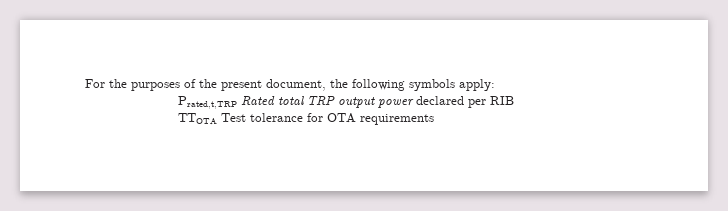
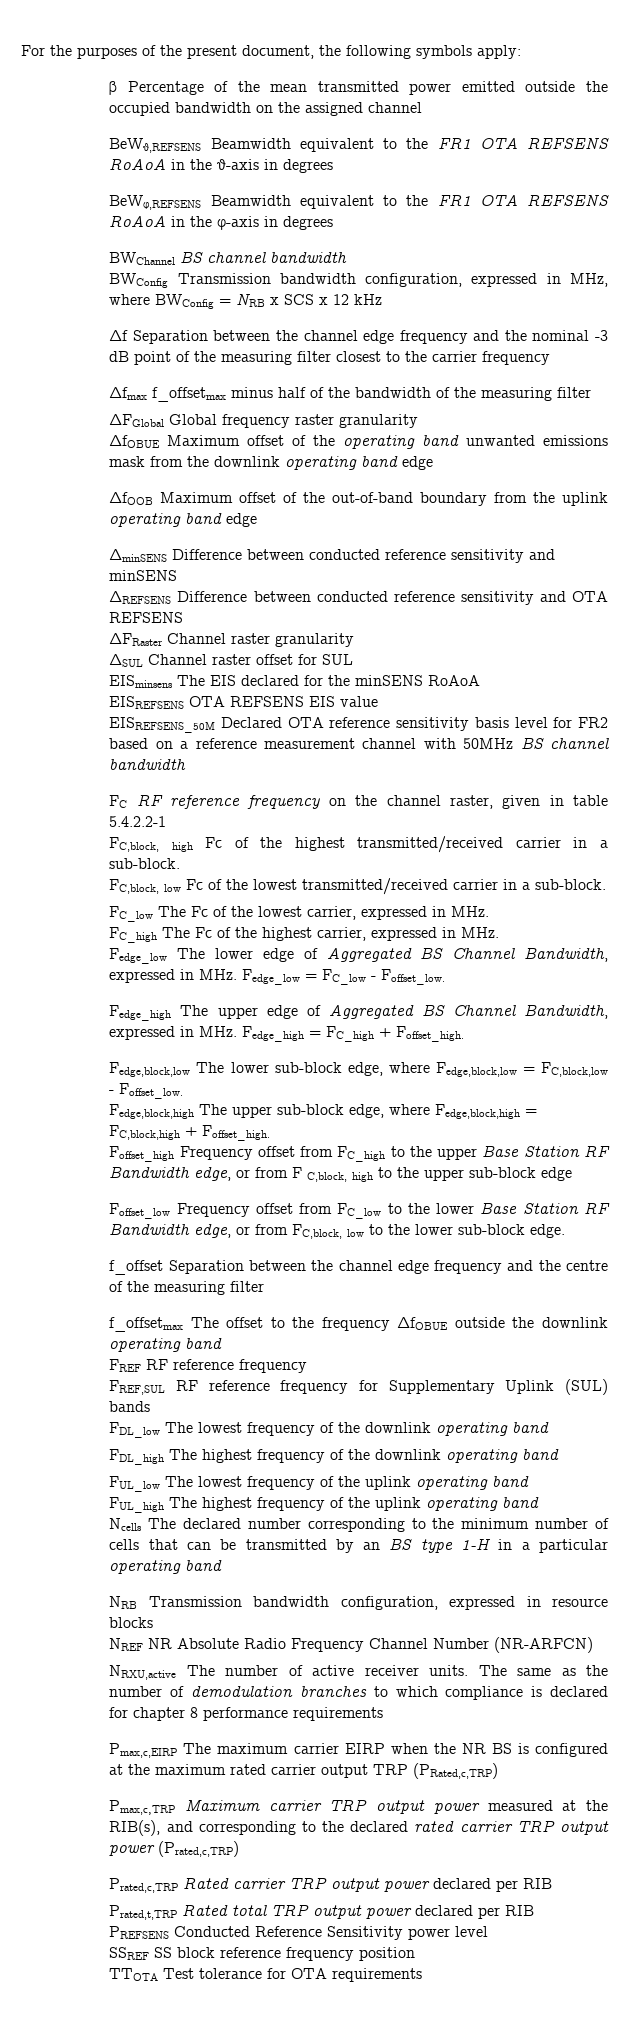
(495, 85) none -> [109,81,608,95] [109,102,423,116] [109,137,609,153] [109,158,334,173] [109,194,609,210] [109,215,334,230] [109,251,348,265] [109,273,608,288] [109,293,383,309] [109,330,609,344] [109,351,551,365] [109,387,592,402] [109,414,419,428] [109,435,609,449] [109,456,434,470] [109,492,608,506] [109,513,258,527] [109,549,556,563] [109,570,178,581] [109,591,608,605] [109,612,184,623] [109,633,355,647] [109,654,354,667] [109,675,481,688] [109,696,379,709] [109,717,609,733] [109,737,609,749] [109,759,187,770] [109,794,609,809] [109,816,167,827] [109,836,608,853] [109,858,181,869] [109,878,607,895] [109,906,490,922] [109,927,500,943] [109,947,609,964] [109,969,446,985] [109,1004,609,1021] [109,1026,465,1042] [109,1062,609,1077] [109,1083,184,1099] [109,1104,538,1119] [109,1125,271,1141] [109,1145,610,1162] [109,1166,573,1182] [109,1202,610,1219] [109,1223,566,1239] [109,1260,609,1275] [109,1281,265,1295] [109,1317,609,1332] [109,1338,223,1352] [109,1359,308,1373] [109,1379,608,1395] [109,1401,151,1412] [109,1422,550,1438] [109,1449,560,1465] [109,1476,530,1492] [109,1497,540,1513] [109,1518,609,1532] [109,1538,609,1553] [109,1560,223,1574] [109,1596,608,1610] [109,1617,154,1628] [109,1637,594,1653] [109,1665,608,1680] [109,1686,609,1700] [109,1707,384,1721] [109,1743,609,1758] [109,1763,499,1779] [109,1799,609,1815] [109,1820,609,1836] [109,1841,240,1857] [109,1877,553,1893] // β Percentage of the mean transmitted power emitted outside the occupied bandwidth on the assigned channel // BeWθ,REFSENS Beamwidth equivalent to the FR1 OTA REFSENS RoAoA in the θ-axis in degrees // BeWφ,REFSENS Beamwidth equivalent to the FR1 OTA REFSENS RoAoA in the φ-axis in degrees // BWChannel BS channel bandwidth // BWConfig Transmission bandwidth configuration, expressed in MHz, where BWConfig = NRB x SCS x 12 kHz // Δf Separation between the channel edge frequency and the nominal -3 dB point of the measuring filter closest to the carrier frequency // Δfmax f_offsetmax minus half of the bandwidth of the measuring filter // ΔFGlobal Global frequency raster granularity // ΔfOBUE Maximum offset of the operating band unwanted emissions mask from the downlink operating band edge // ΔfOOB Maximum offset of the out-of-band boundary from the uplink operating band edge // ΔminSENS Difference between conducted reference sensitivity and minSENS // ΔREFSENS Difference between conducted reference sensitivity and OTA REFSENS // ΔFRaster Channel raster granularity // ΔSUL Channel raster offset for SUL // EISminsens The EIS declared for the minSENS RoAoA // EISREFSENS OTA REFSENS EIS value // EISREFSENS_50M Declared OTA reference sensitivity basis level for FR2 based on a reference measurement channel with 50MHz BS channel bandwidth // FC RF reference frequency on the channel raster, given in table 5.4.2.2-1 // FC,block, high Fc of the highest transmitted/received carrier in a sub-block. // FC,block, low Fc of the lowest transmitted/received carrier in a sub-block. // FC_low The Fc of the lowest carrier, expressed in MHz. // FC_high The Fc of the highest carrier, expressed in MHz. // Fedge_low The lower edge of Aggregated BS Channel Bandwidth, expressed in MHz. Fedge_low = FC_low - Foffset_low. // Fedge_high The upper edge of Aggregated BS Channel Bandwidth, expressed in MHz. Fedge_high = FC_high + Foffset_high. // Fedge,block,low The lower sub-block edge, where Fedge,block,low = FC,block,low - Foffset_low. // Fedge,block,high The upper sub-block edge, where Fedge,block,high = FC,block,high + Foffset_high. // Foffset_high Frequency offset from FC_high to the upper Base Station RF Bandwidth edge, or from F C,block, high to the upper sub-block edge // Foffset_low Frequency offset from FC_low to the lower Base Station RF Bandwidth edge, or from FC,block, low to the lower sub-block edge. // f_offset Separation between the channel edge frequency and the centre of the measuring filter // f_offsetmax The offset to the frequency ΔfOBUE outside the downlink operating band // FREF RF reference frequency // FREF,SUL RF reference frequency for Supplementary Uplink (SUL) bands // FDL_low The lowest frequency of the downlink operating band // FDL_high The highest frequency of the downlink operating band // FUL_low The lowest frequency of the uplink operating band // FUL_high The highest frequency of the uplink operating band // Ncells The declared number corresponding to the minimum number of cells that can be transmitted by an BS type 1-H in a particular operating band // NRB Transmission bandwidth configuration, expressed in resource blocks // NREF NR Absolute Radio Frequency Channel Number (NR-ARFCN) // NRXU,active The number of active receiver units. The same as the number of demodulation branches to which compliance is declared for chapter 8 performance requirements // Pmax,c,EIRP The maximum carrier EIRP when the NR BS is configured at the maximum rated carrier output TRP (PRated,c,TRP) // Pmax,c,TRP Maximum carrier TRP output power measured at the RIB(s), and corresponding to the declared rated carrier TRP output power (Prated,c,TRP) // Prated,c,TRP Rated carrier TRP output power declared per RIB
(514, 100) none -> [109,1926,489,1940] [109,1947,416,1961] // PREFSENS Conducted Reference Sensitivity power level // SSREF SS block reference frequency position

